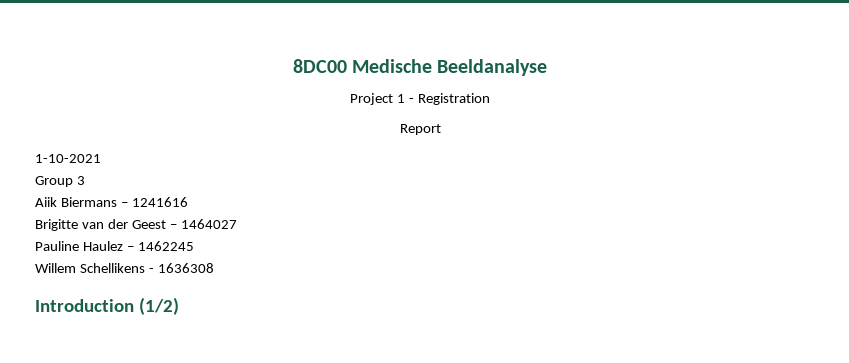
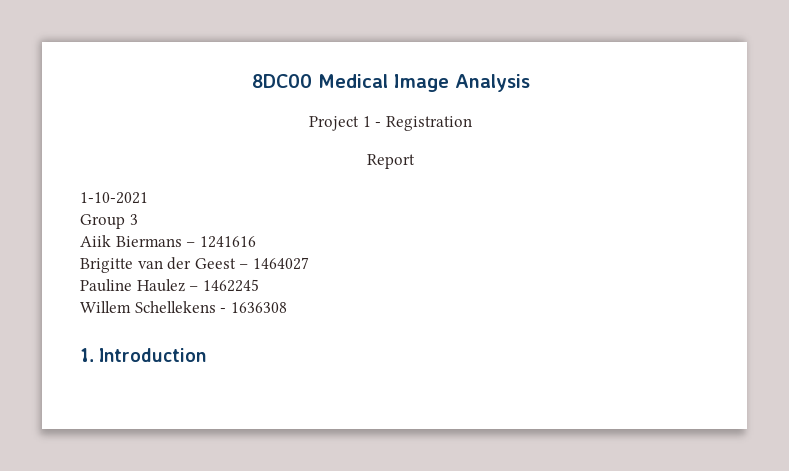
[352,59,548,76] Medische Beeldanalyse -> [317,74,530,92] Medical Image Analysis
[79,263,145,273] Schellikens -> [134,301,216,313] Schellekens
[35,297,179,315] Introduction (1/2) -> [80,348,207,362] 1. Introduction

